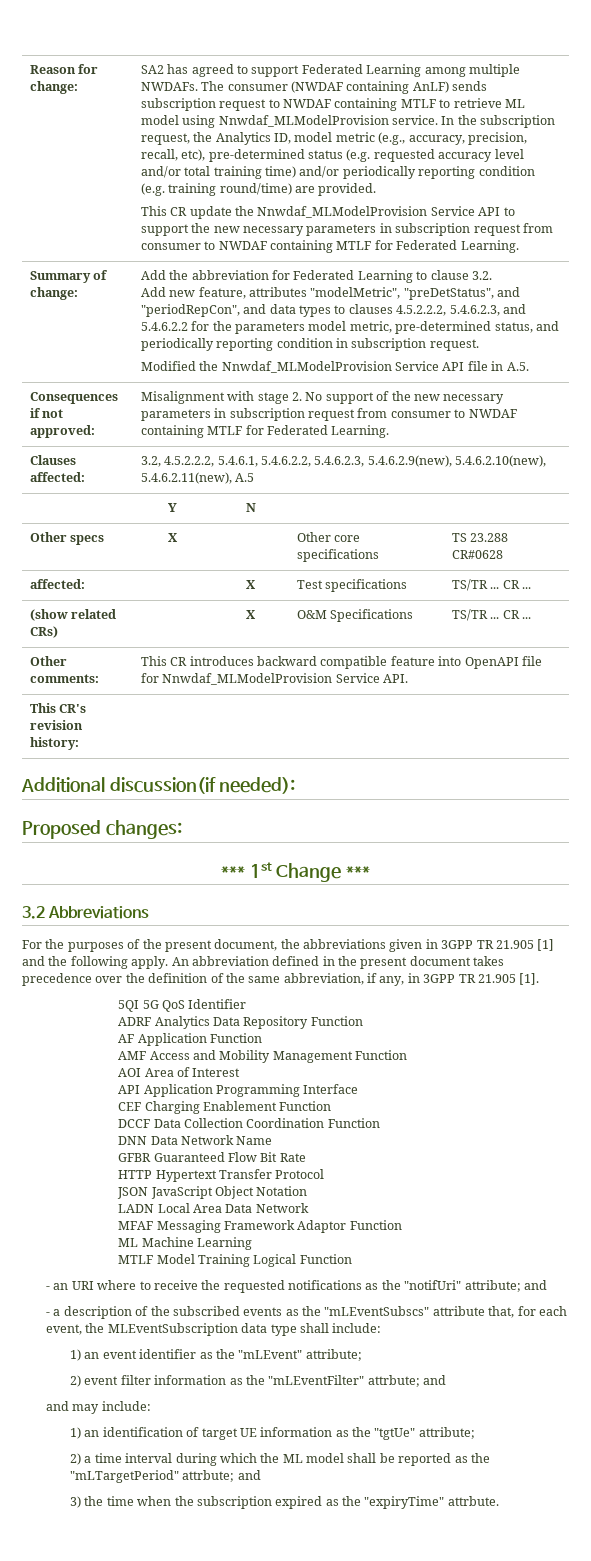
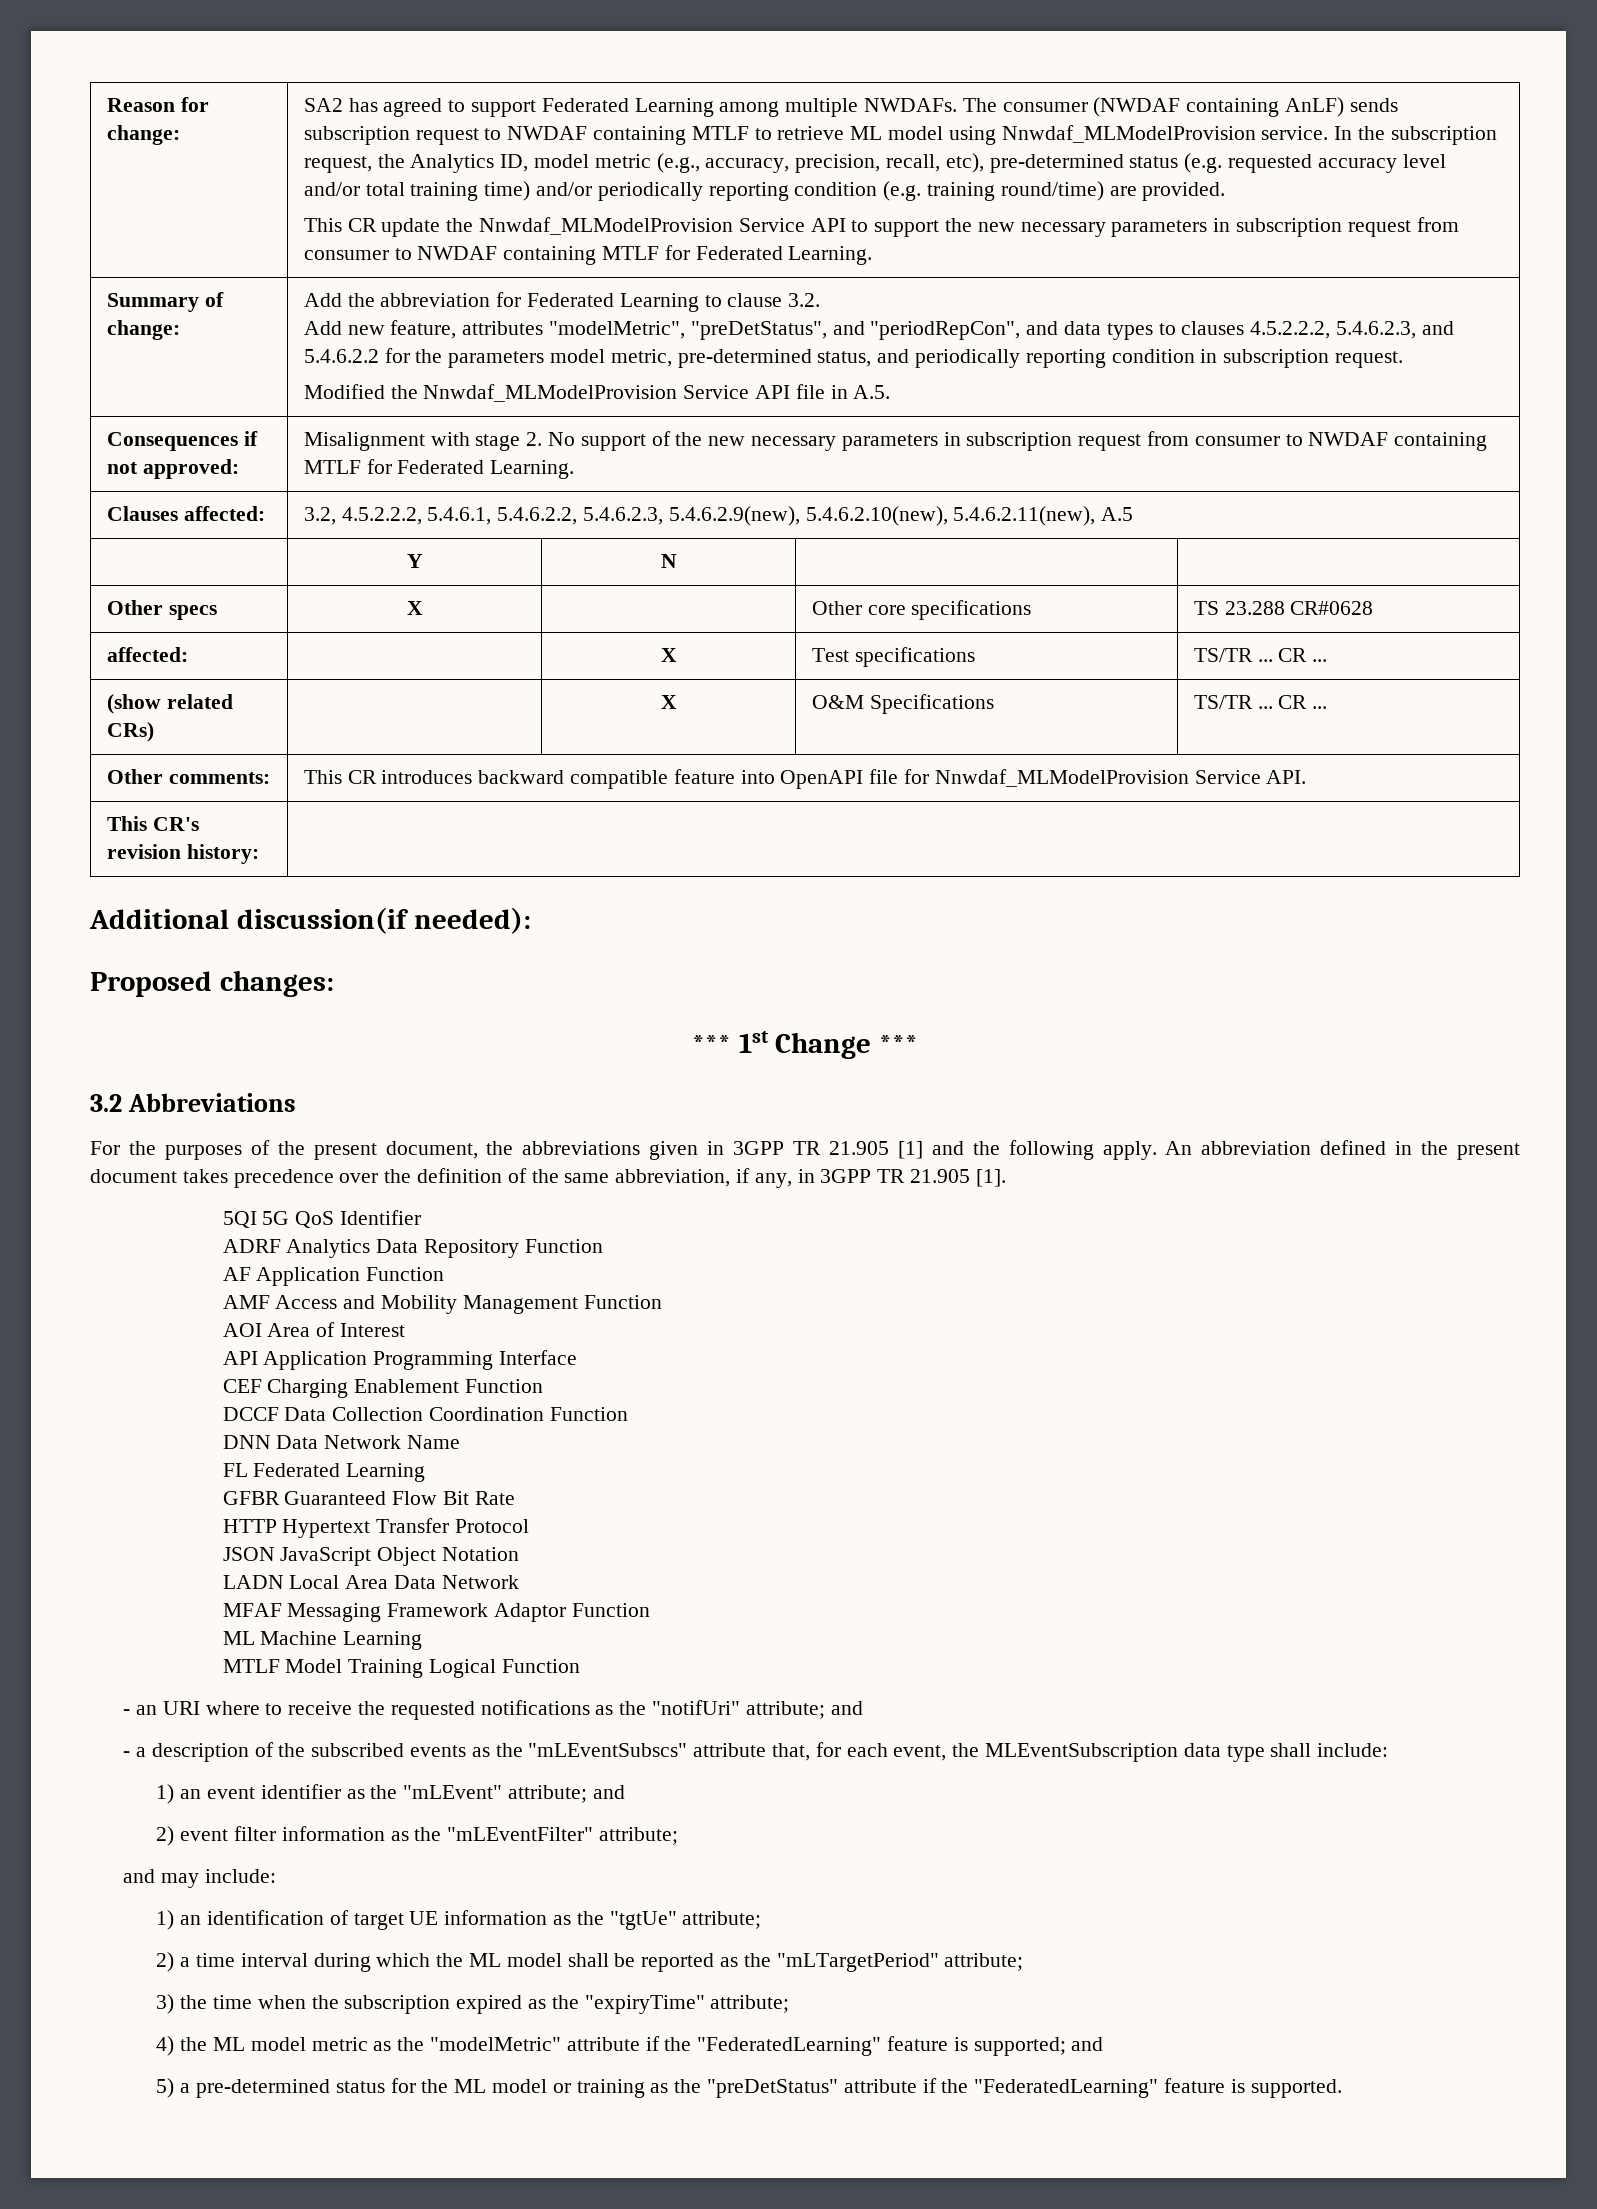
(273, 1140) none -> [222,1463,426,1482] // FL Federated Learning
(362, 1355) none -> [592,1785,625,1799] and
[367,1375,447,1387] attrbute; and -> [598,1827,678,1845] attribute;
[182,1470,261,1482] attrbute; and -> [944,1953,1024,1971] attribute;
[447,1496,499,1506] attrbute. -> [710,1995,790,2013] [156,2036,1104,2056] [156,2078,1342,2098] attribute; // 4) the ML model metric as the "modelMetric" attribute if the "FederatedLearning" feature is supported; and // 5) a pre-determined status for the ML model or training as the "preDetStatus" attribute if the "FederatedLearning" feature is supported.

